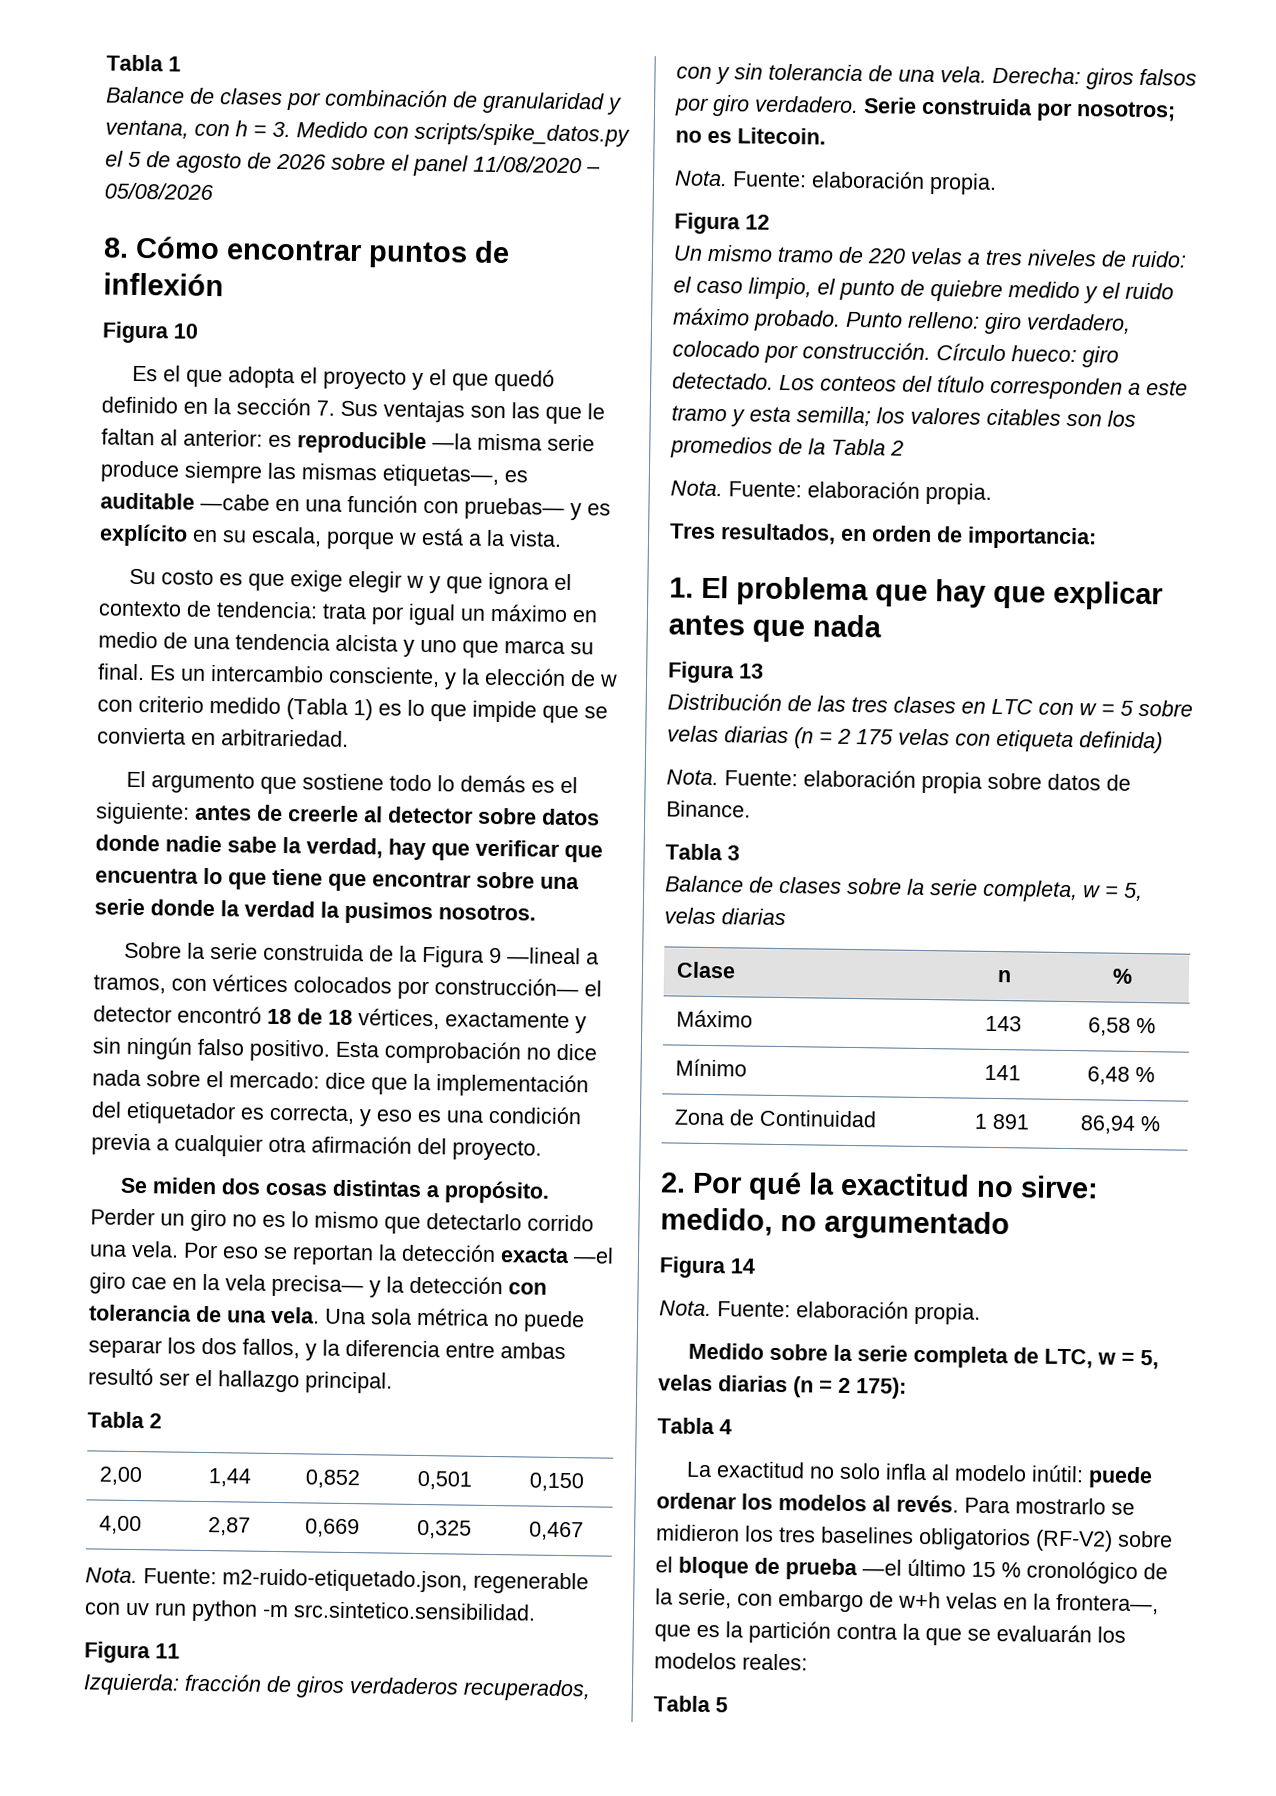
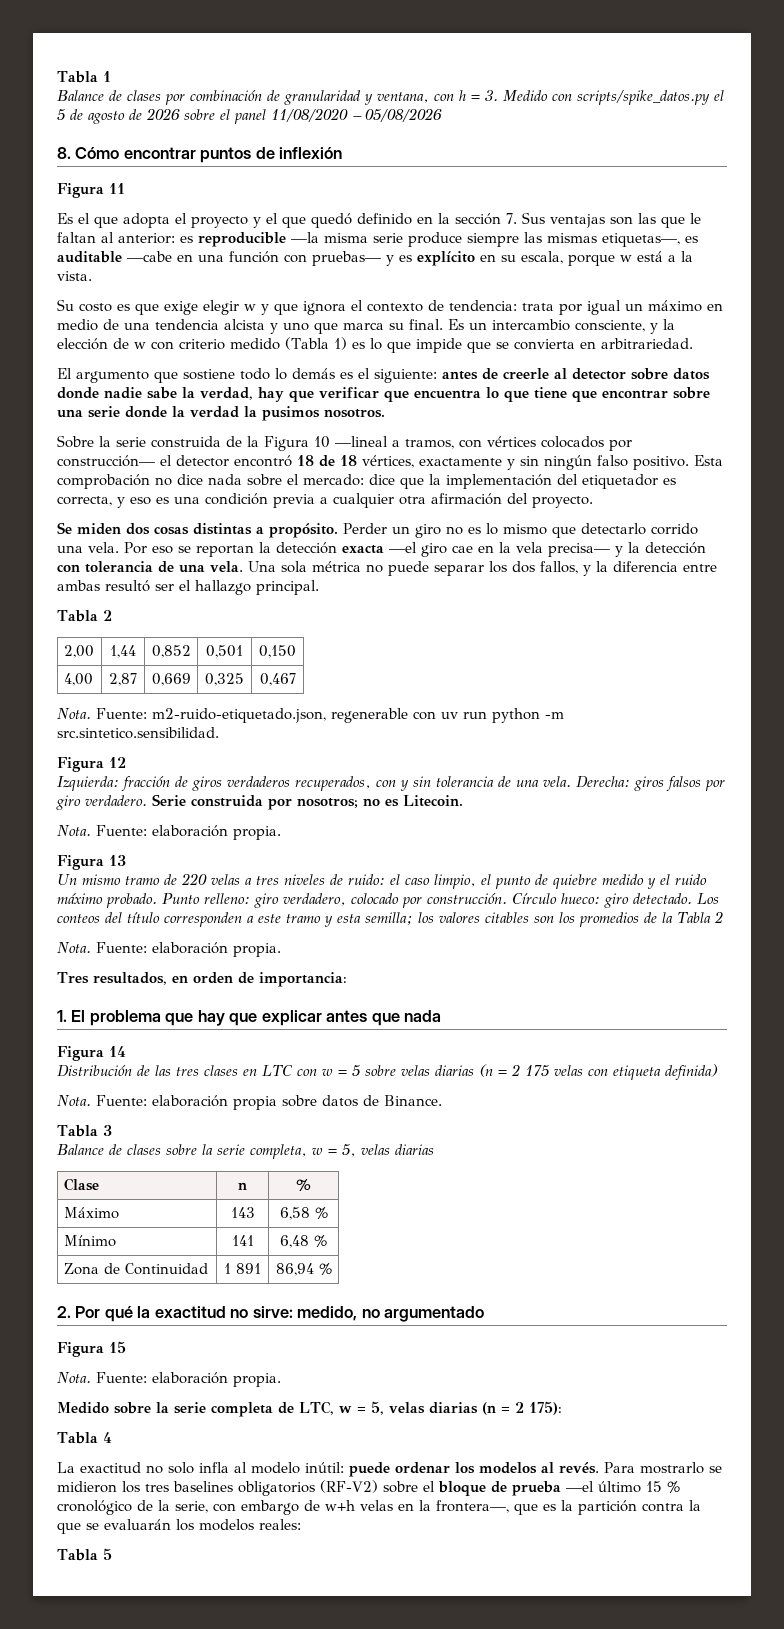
[173,323,198,339] 10 -> [109,183,125,194] 11
[488,947,502,964] 9 -> [314,436,330,448] 10
[155,1643,180,1659] 11 -> [109,757,126,768] 12
[745,214,770,230] 12 -> [109,855,126,866] 13
[739,663,764,679] 13 -> [109,1046,126,1057] 14
[730,1258,755,1274] 14 -> [109,1341,126,1353] 15

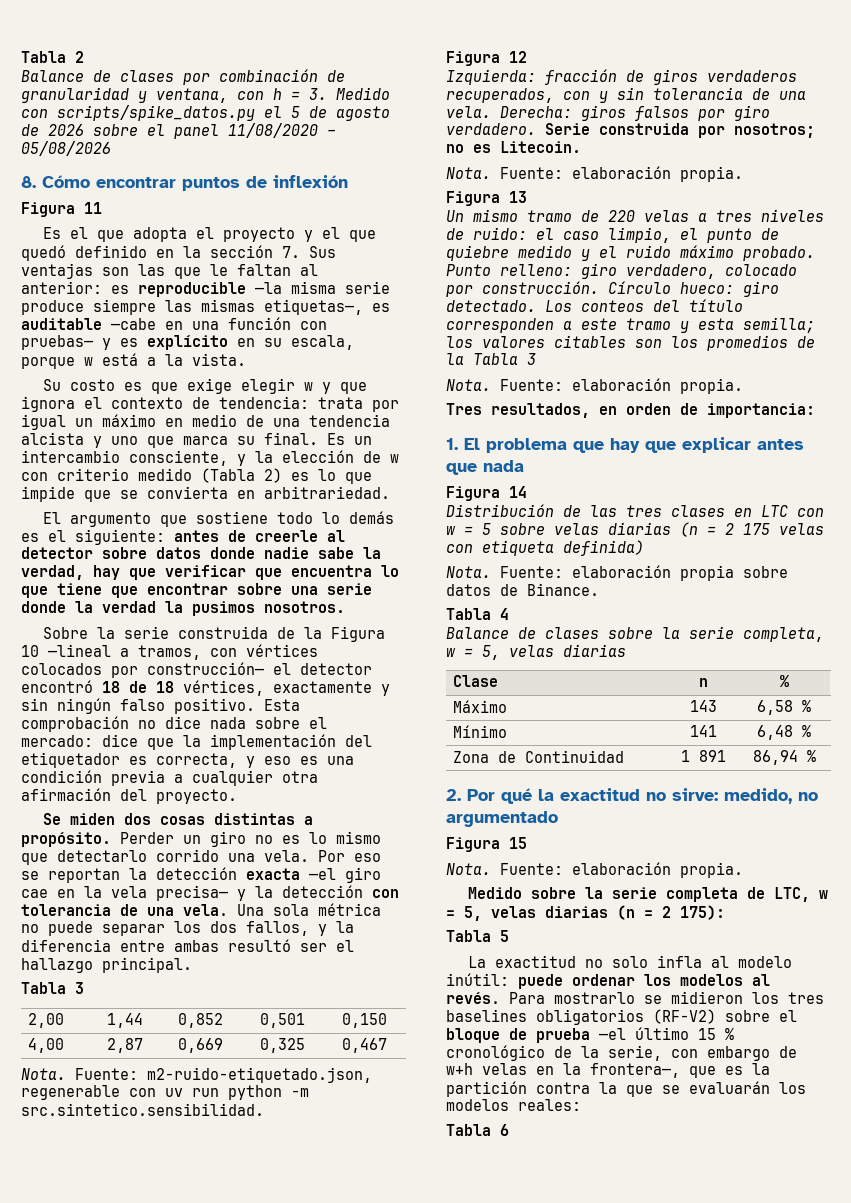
[57,71,111,83] Tabla 1 -> [21,51,84,63] Tabla 2
[333,337,347,350] 1) -> [264,468,282,483] 2)
[102,610,112,621] 2 -> [75,982,84,994] 3
[713,911,723,923] 2 -> [527,353,536,365] 3
[102,1125,112,1136] 3 -> [500,608,509,620] 4
[102,1432,112,1443] 4 -> [500,930,509,942] 5
[102,1548,112,1560] 5 -> [500,1124,509,1136] 6

